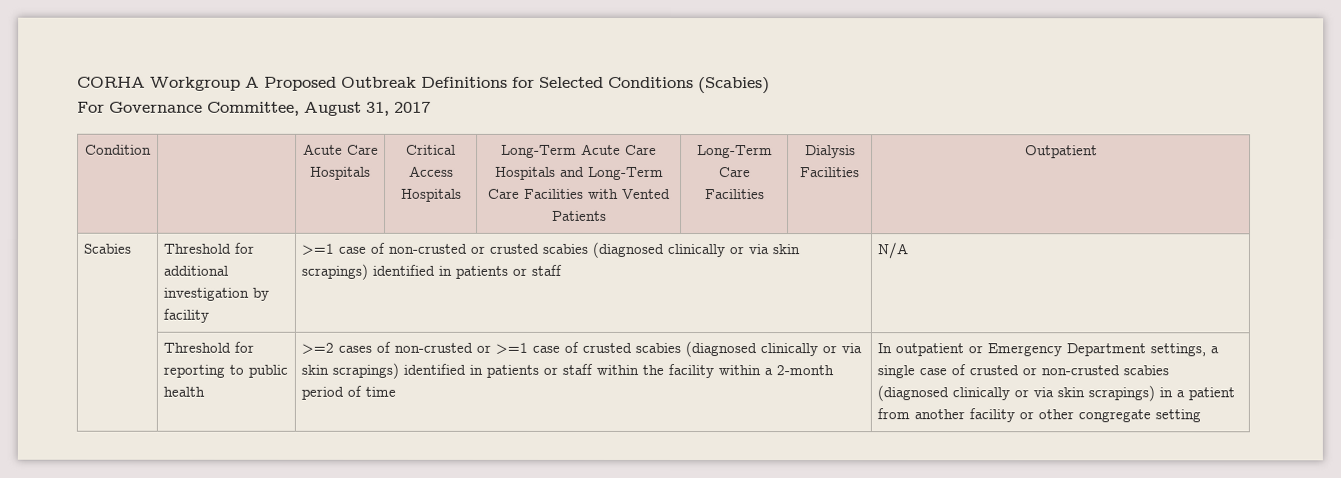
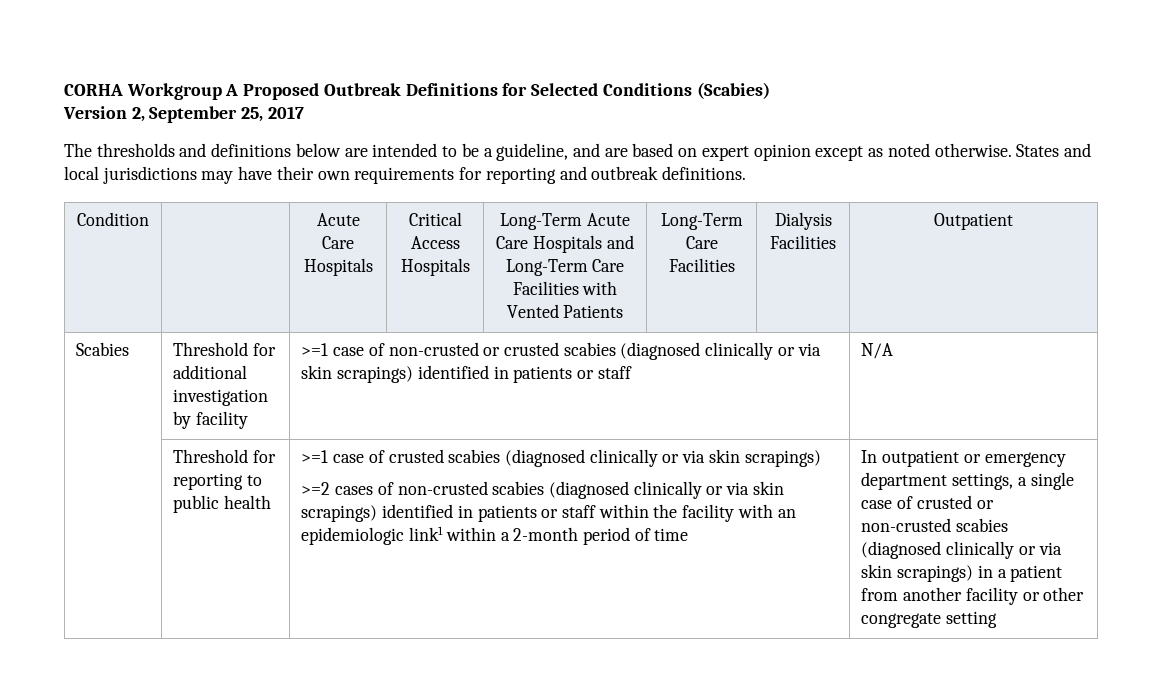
[77,101,431,116] For Governance Committee, August 31, 2017 -> [63,106,304,123] [64,143,1091,161] [64,166,746,184] Version 2, September 25, 2017 // The thresholds and definitions below are intended to be a guideline, and are based on expert opinion except as noted otherwise. States and local jurisdictions may have their own requirements for reporting and outbreak definitions.
[301,341,633,354] >=2 cases of non-crusted or >=1 case of crusted -> [301,449,821,467] [301,481,488,495] >=1 case of crusted scabies (diagnosed clinically or via skin scrapings) // >=2 cases of non-crusted
(715, 371) none -> [737,504,796,518] [301,526,444,545] with an epidemiologic link1
[987,343,1147,357] Emergency Department -> [984,452,1066,467] [861,472,948,490] emergency department

